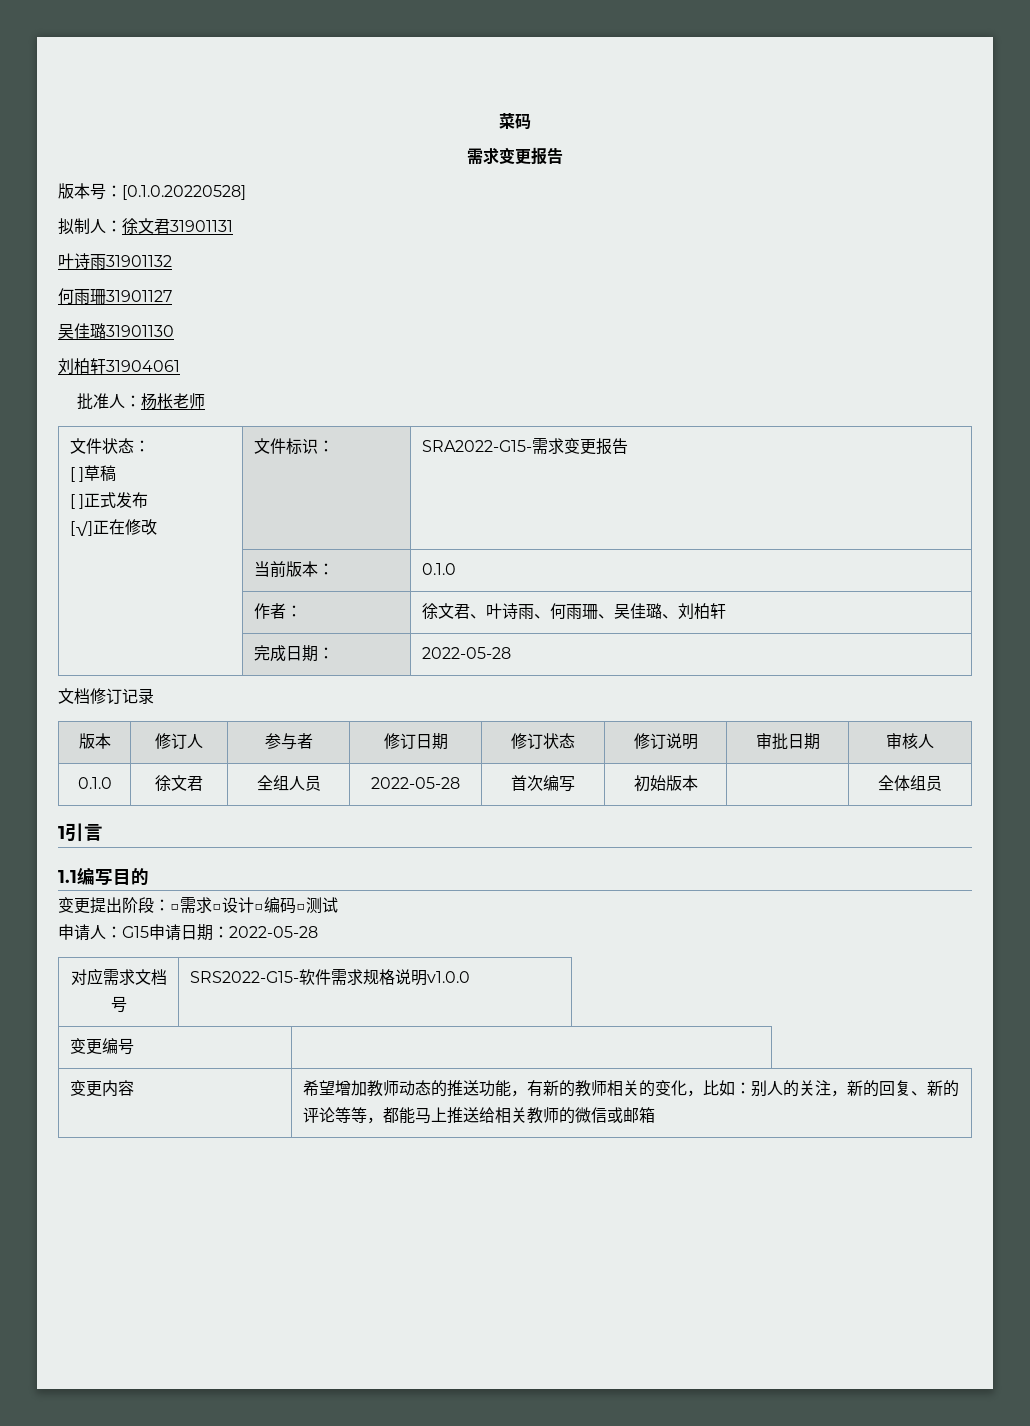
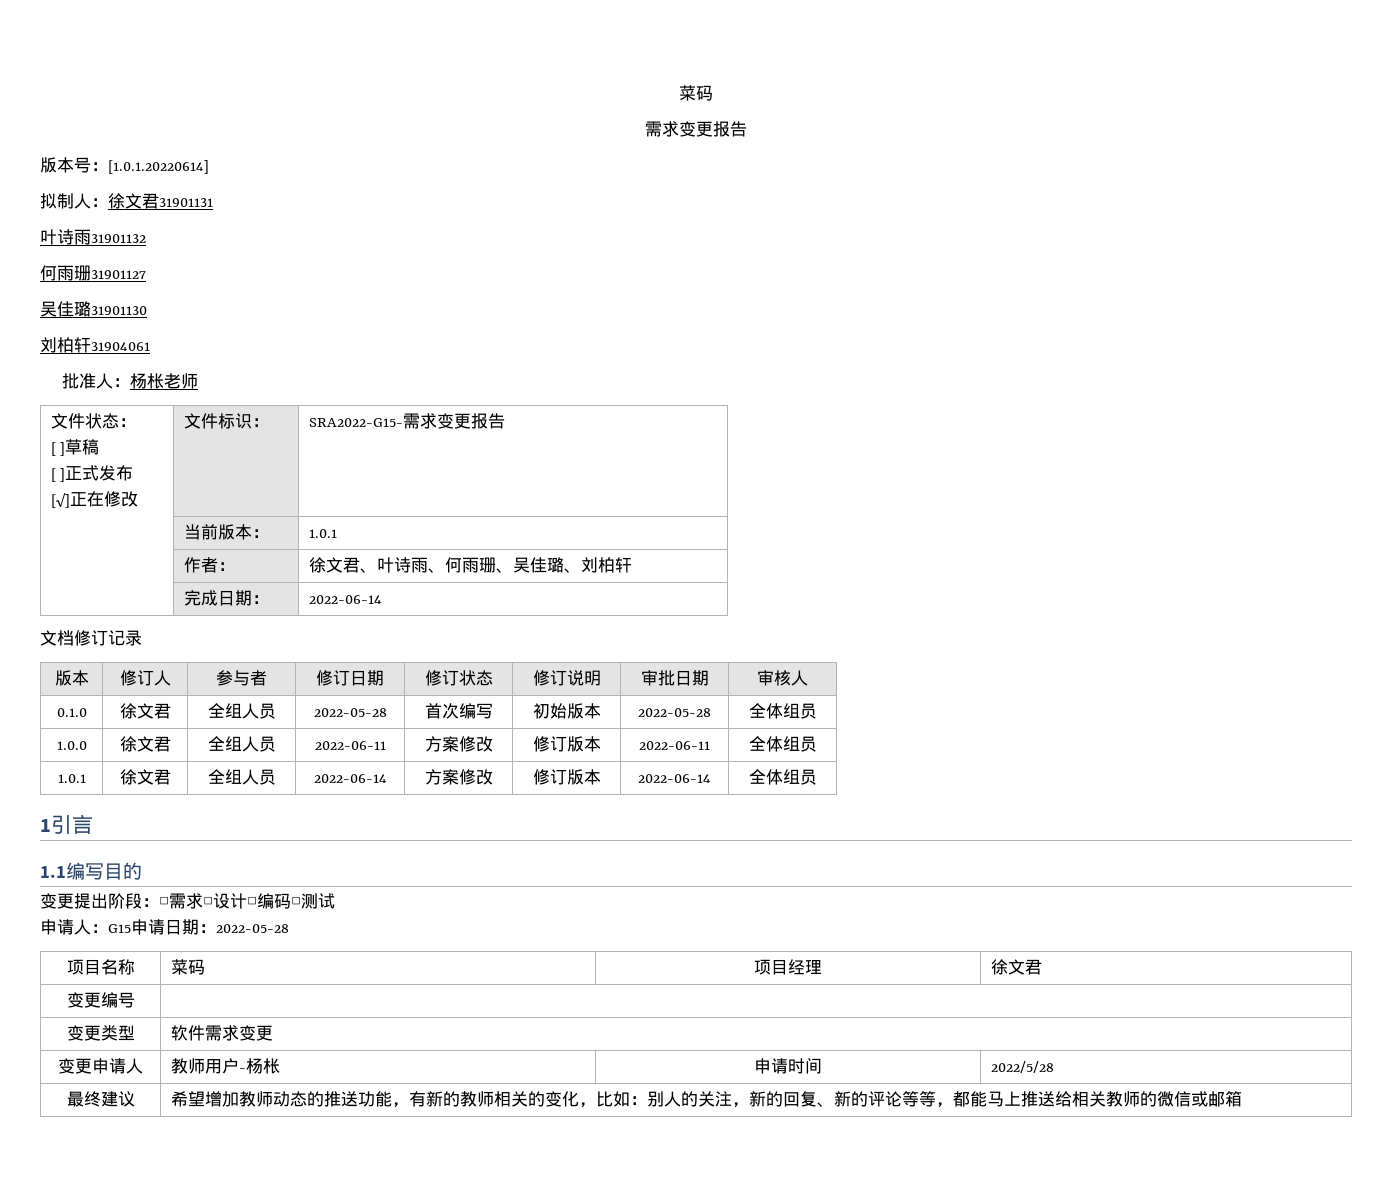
[122,185,246,200] [0.1.0.20220528] -> [108,160,209,174] [1.0.1.20220614]
[421,563,456,575] 0.1.0 -> [308,529,337,538] 1.0.1
[421,647,511,659] 2022-05-28 -> [308,595,382,604] 2022-06-14
(698, 783) none -> [638,708,711,717] [748,703,817,719] [56,741,87,750] [119,736,171,752] [207,736,276,752] [314,741,386,750] [424,736,493,752] [532,736,601,752] [639,741,710,750] [748,736,817,752] [57,774,86,783] [119,769,171,785] [207,769,276,785] [313,774,387,783] [424,769,493,785] [532,769,601,785] [638,774,711,783] 2022-05-28 | 全体组员 // 1.0.0 | 徐文君 | 全组人员 | 2022-06-11 | 方案修改 | 修订版本 | 2022-06-11 | 全体组员 // 1.0.1 | 徐文君 | 全组人员 | 2022-06-14 | 方案修改 | 修订版本 | 2022-06-14
[70,968,167,985] [110,996,127,1013] [189,969,470,986] [69,1038,134,1055] [69,1080,134,1097] 对应需求文档号 | SRS2022-G15-软件需求规格说明v1.0.0 // 变更编号 | // 变更内容 -> [66,959,135,975] [170,959,205,975] [753,959,822,975] [990,959,1042,975] [66,992,135,1008] [66,1025,135,1041] [170,1025,273,1041] [58,1058,143,1074] [170,1058,280,1074] [753,1058,822,1074] [990,1061,1054,1073] [66,1091,135,1107] 项目名称 | 菜码 | 项目经理 | 徐文君 // 变更编号 | // 变更类型 | 软件需求变更 // 变更申请人 | 教师用户-杨枨 | 申请时间 | 2022/5/28 // 最终建议

